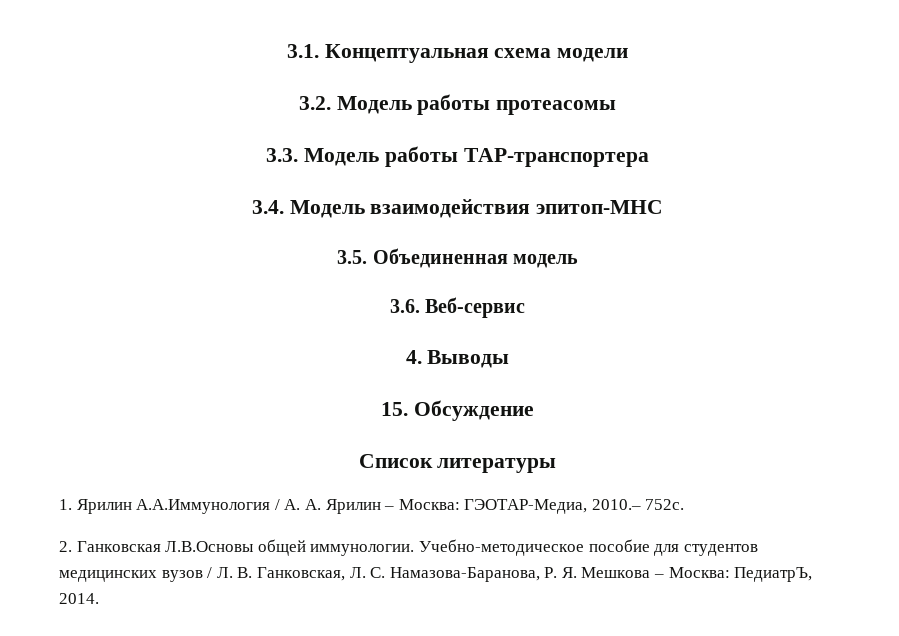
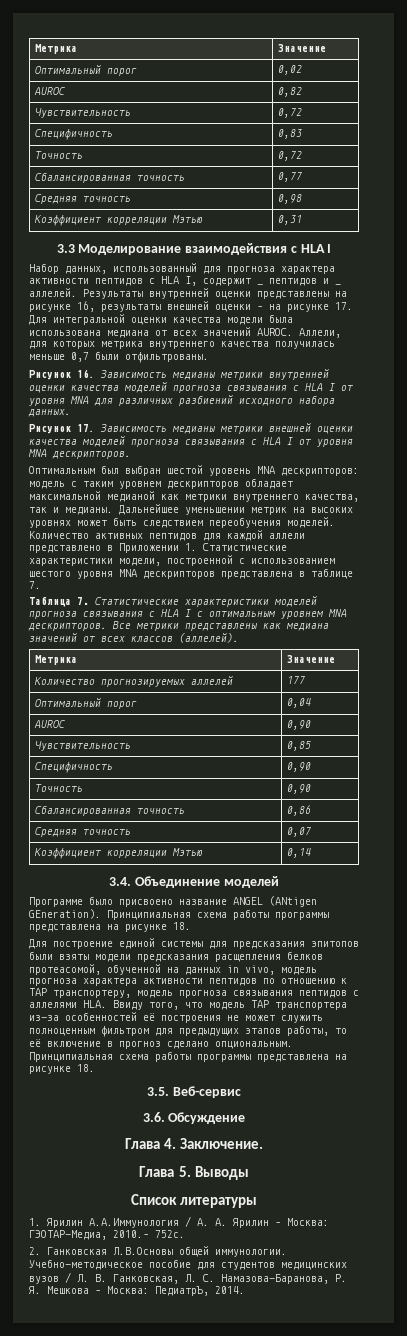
[286,44,629,63] [298,94,617,115] [266,146,649,167] [251,199,664,218] 3.1. Концептуальная схема модели // 3.2. Модель работы протеасомы // 3.3. Модель работы ТАР-транспортера // 3.4. Модель взаимодействия эпитоп-МНС -> [35,44,78,54] [278,44,327,52] [35,65,138,76] [278,65,303,75] [34,87,66,95] [278,87,303,97] [35,108,132,118] [278,108,303,118] [35,129,114,140] [278,129,303,139] [35,151,84,159] [278,151,303,161] [35,172,186,183] [278,172,303,182] [35,194,132,204] [278,194,303,204] [34,215,204,226] [278,215,303,225] [56,243,332,255] [29,263,335,274] [29,276,329,286] [335,284,341,285] [29,288,347,299] [29,301,353,312] [29,314,293,325] [29,327,341,338] [29,341,335,349] [29,351,209,363] [29,369,329,380] [29,382,353,393] [29,395,335,406] [28,409,71,417] [29,423,353,434] [29,436,353,447] [28,449,131,459] [29,465,359,476] [29,478,293,489] [29,491,359,502] [29,504,353,515] [29,517,335,528] [29,530,305,541] [29,543,287,553] [29,555,335,566] [29,568,353,579] [29,581,41,589] [29,596,317,607] [29,609,347,619] [28,621,329,631] [29,633,239,643] [35,655,78,665] [287,655,336,663] [34,676,234,687] [287,676,306,684] [35,698,138,709] [287,698,312,708] [34,720,66,728] [287,720,312,730] [35,741,132,751] [287,741,312,751] [35,762,114,773] [287,762,312,772] [35,784,84,792] [287,784,312,794] [35,805,186,816] [287,805,312,816] [35,827,132,837] [287,827,312,837] [34,848,204,859] [287,848,312,858] [109,876,279,888] [29,896,317,907] [29,909,329,920] [29,922,191,932] [29,938,359,949] [29,951,323,962] [29,964,317,975] [29,978,347,986] [29,988,359,998] [29,1000,347,1010] [29,1012,323,1023] [29,1025,347,1037] [29,1039,293,1049] [29,1051,347,1062] [29,1064,95,1074] Метрика | Значение // Оптимальный порог | 0,02 // AUROC | 0,82 // Чувствительность | 0,72 // Специфичность | 0,83 // Точность | 0,72 // Сбалансированная точность | 0,77 // Средняя точность | 0,98 // Коэффициент корреляции Мэтью | 0,31 // 3.3 Моделирование взаимодействия с HLA I // Набор данных, использованный для прогноза характера активности пептидов с HLA I, содержит _ пептидов и _ аллелей. Результаты внутренней оценки представлены на рисунке 16, результаты внешней оценки – на рисунке 17. Для интегральной оценки качества модели была использована медиана от всех значений AUROC. Аллели, для которых метрика внутреннего качества получилась меньше 0,7 были отфильтрованы. // Рисунок 16. Зависимость медианы метрики внутренней оценки качества моделей прогноза связывания с HLA I от уровня MNA для различных разбиений исходного набора данных. // Рисунок 17. Зависимость медианы метрики внешней оценки качества моделей прогноза связывания с HLA I от уровня MNA дескрипторов. // Оптимальным был выбран шестой уровень MNA дескрипторов: модель с таким уровнем дескрипторов обладает максимальной медианой как метрики внутреннего качества, так и медианы. Дальнейшее уменьшении метрик на высоких уровнях может быть следствием переобучения моделей. Количество активных пептидов для каждой аллели представлено в Приложении 1. Статистические характеристики модели, построенной с использованием шестого уровня MNA дескрипторов представлена в таблице 7. // Таблица 7. Статистические характеристики моделей прогноза связывания с HLA I с оптимальным уровнем MNA дескрипторов. Все метрики представлены как медиана значений от всех классов (аллелей). // Метрика | Значение // Количество прогнозируемых аллелей | 177 // Оптимальный порог | 0,04 // AUROC | 0,90 // Чувствительность | 0,85 // Специфичность | 0,90 // Точность | 0,90 // Сбалансированная точность | 0,86 // Средняя точность | 0,07 // Коэффициент корреляции Мэтью | 0,14 // 3.4. Объединение моделей // Программе было присвоено название ANGEL (ANtigen GEneration). Принципиальная схема работы программы представлена на рисунке 18. // Для построение единой системы для предсказания эпитопов были взяты модели предсказания расщепления белков протеасомой, обученной на данных in vivo, модель прогноза характера активности пептидов по отношению к TAP транспортеру, модель прогноза связывания пептидов с аллелями HLA. Ввиду того, что модель TAP транспортера из-за особенностей её построения не может служить полноценным фильтром для предыдущих этапов работы, то её включение в прогноз сделано опциональным. Принципиальная схема работы программы представлена на рисунке 18.
[372,248,578,268] Объединенная модель -> [172,1086,241,1098] Веб-сервис
[425,297,526,318] [405,350,422,364] Веб-сервис // 4. -> [168,1112,246,1124] [124,1138,264,1149] [139,1166,191,1177] Обсуждение // Глава 4. Заключение. // Глава 5.
[381,400,534,421] // 15. Обсуждение -> (249, 1173) none

